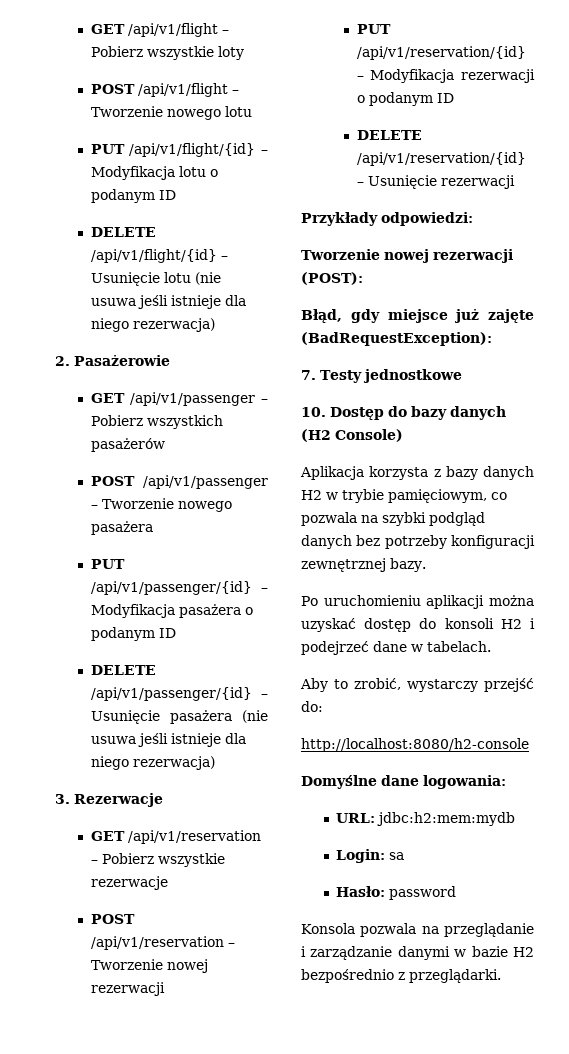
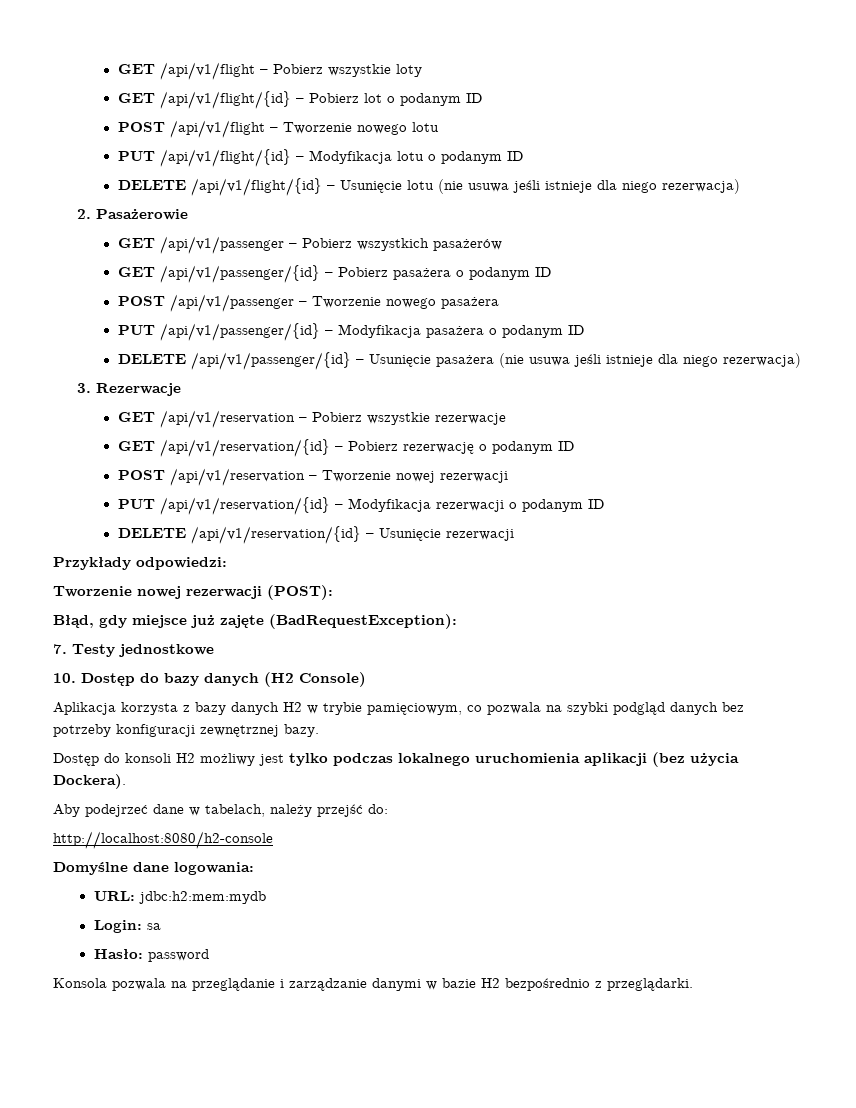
(244, 53) none -> [117,91,482,109] // GET /api/v1/flight/{id} – Pobierz lot o podanym ID
(165, 445) none -> [117,265,551,283] // GET /api/v1/passenger/{id} – Pobierz pasażera o podanym ID
(168, 883) none -> [117,439,574,457] // GET /api/v1/reservation/{id} – Pobierz rezerwację o podanym ID
[301,595,534,609] [301,618,535,632] [301,641,491,655] [300,678,478,692] Po uruchomieniu aplikacji można uzyskać dostęp do konsoli H2 i podejrzeć dane w tabelach. // Aby to zrobić, wystarczy -> [53,752,739,767] [53,774,126,789] [53,804,312,817] Dostęp do konsoli H2 możliwy jest tylko podczas lokalnego uruchomienia aplikacji (bez użycia Dockera). // Aby podejrzeć dane w tabelach, należy

